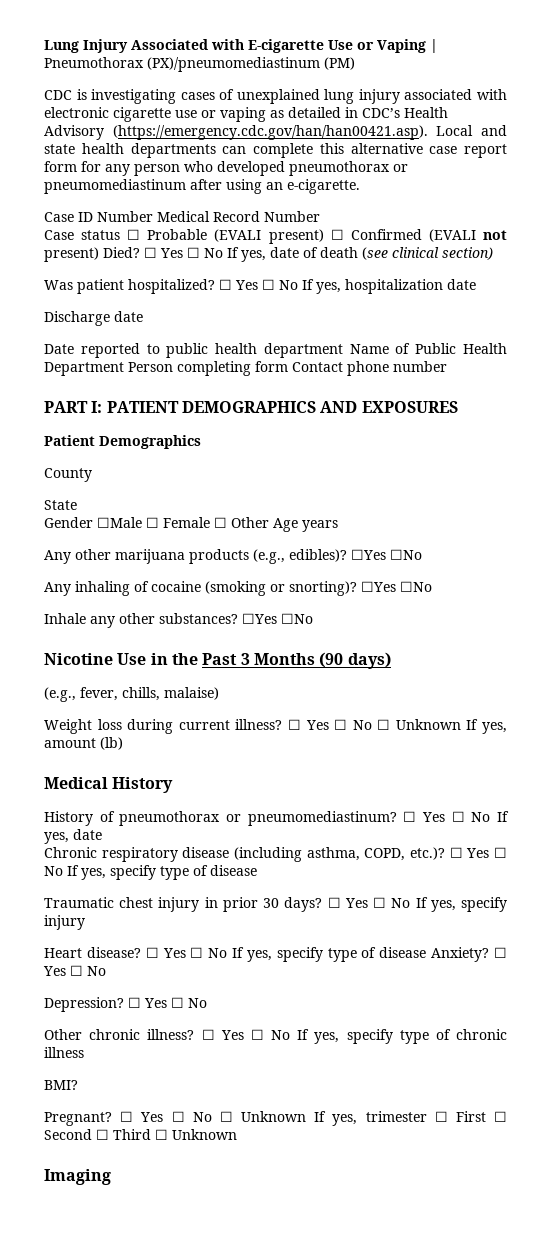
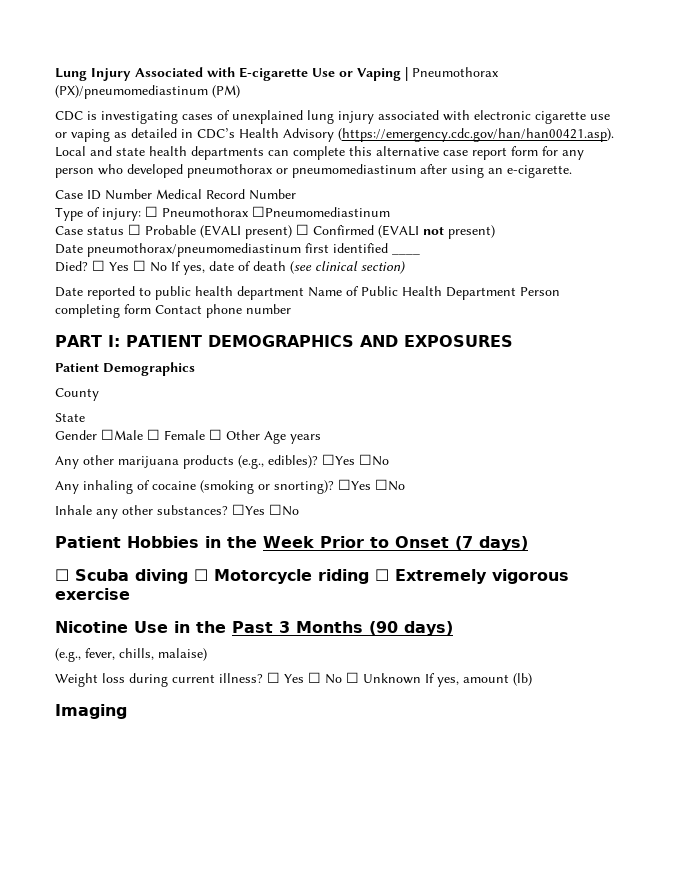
(320, 216) none -> [55,206,390,221] // Type of injury: ☐ Pneumothorax ☐Pneumomediastinum
(99, 254) none -> [55,243,388,257] [392,253,420,255] // Date pneumothorax/pneumomediastinum first identified ____ //
[44,279,476,294] [44,311,143,326] // Was patient hospitalized? ☐ Yes ☐ No If yes, hospitalization date // Discharge date -> (406, 267) none
(313, 618) none -> [55,536,528,551] [55,569,569,584] [55,588,130,600] // Patient Hobbies in the Week Prior to Onset (7 days) // ☐ Scuba diving ☐ Motorcycle riding ☐ Extremely vigorous exercise
[44,777,174,793] [44,811,510,826] [44,829,102,844] [44,847,508,862] [44,865,257,880] [44,897,507,912] [44,915,85,930] [44,947,508,962] [43,965,106,976] [44,997,207,1012] [44,1029,508,1044] [44,1047,84,1058] [44,1080,78,1090] [44,1111,508,1126] [44,1129,237,1140] // Medical History // History of pneumothorax or pneumomediastinum? ☐ Yes ☐ No If yes, date // Chronic respiratory disease (including asthma, COPD, etc.)? ☐ Yes ☐ No If yes, specify type of disease // Traumatic chest injury in prior 30 days? ☐ Yes ☐ No If yes, specify injury // Heart disease? ☐ Yes ☐ No If yes, specify type of disease Anxiety? ☐ Yes ☐ No // Depression? ☐ Yes ☐ No // Other chronic illness? ☐ Yes ☐ No If yes, specify type of chronic illness // BMI? // Pregnant? ☐ Yes ☐ No ☐ Unknown If yes, trimester ☐ First ☐ Second ☐ Third ☐ Unknown -> (532, 679) none

